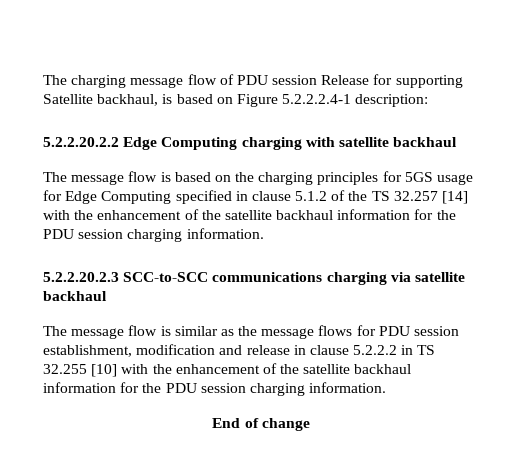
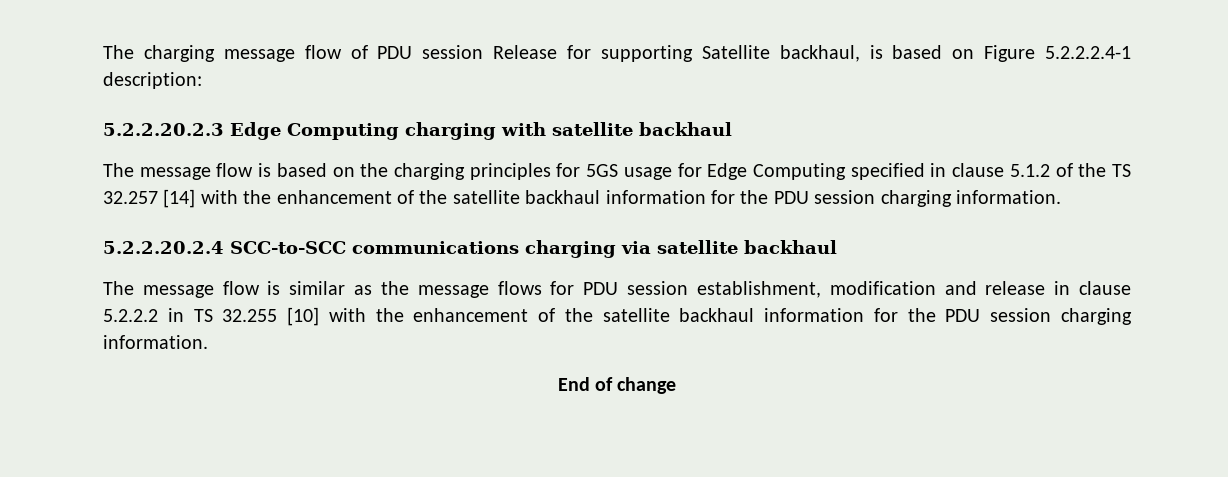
[43,137,119,147] 5.2.2.20.2.2 -> [103,123,224,136] 5.2.2.20.2.3
[43,272,119,282] 5.2.2.20.2.3 -> [103,241,224,254] 5.2.2.20.2.4

